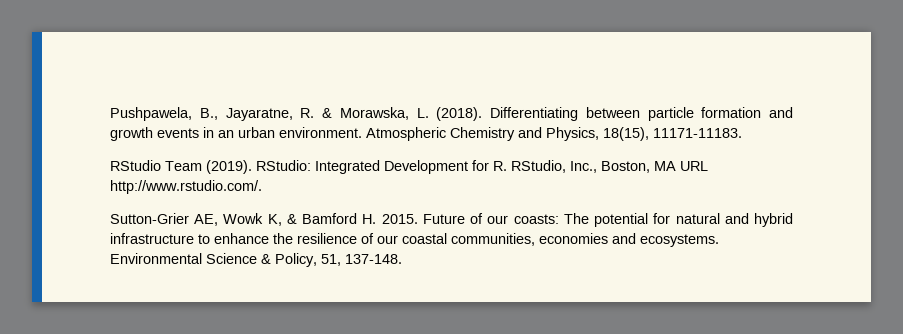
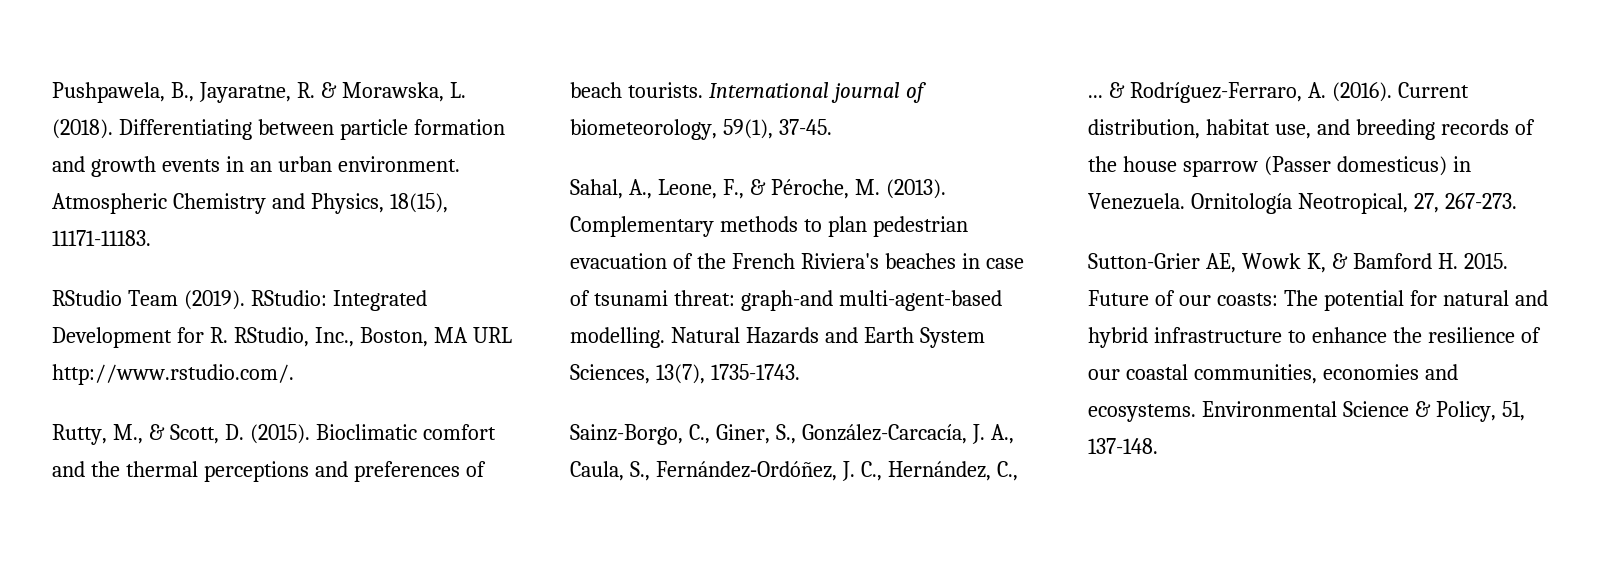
(262, 187) none -> [52,424,496,445] [52,461,486,482] [570,82,926,103] [570,119,832,140] [570,179,946,199] [570,216,968,237] [570,253,1024,269] [570,290,1002,311] [570,327,985,348] [570,364,800,384] [570,424,1014,445] [570,461,1018,481] [1088,82,1469,103] [1088,119,1535,140] [1088,156,1471,177] [1088,193,1517,214] // Rutty, M., & Scott, D. (2015). Bioclimatic comfort and the thermal perceptions and preferences of beach tourists. International journal of biometeorology, 59(1), 37-45. // Sahal, A., Leone, F., & Péroche, M. (2013). Complementary methods to plan pedestrian evacuation of the French Riviera's beaches in case of tsunami threat: graph-and multi-agent-based modelling. Natural Hazards and Earth System Sciences, 13(7), 1735-1743. // Sainz-Borgo, C., Giner, S., González-Carcacía, J. A., Caula, S., Fernández‐Ordóñez, J. C., Hernández, C., ... & Rodríguez-Ferraro, A. (2016). Current distribution, habitat use, and breeding records of the house sparrow (Passer domesticus) in Venezuela. Ornitología Neotropical, 27, 267-273.

